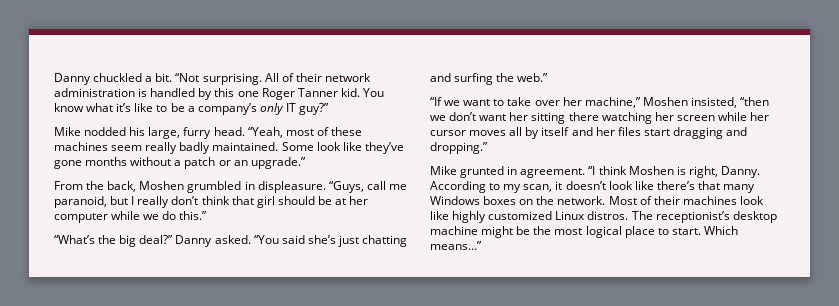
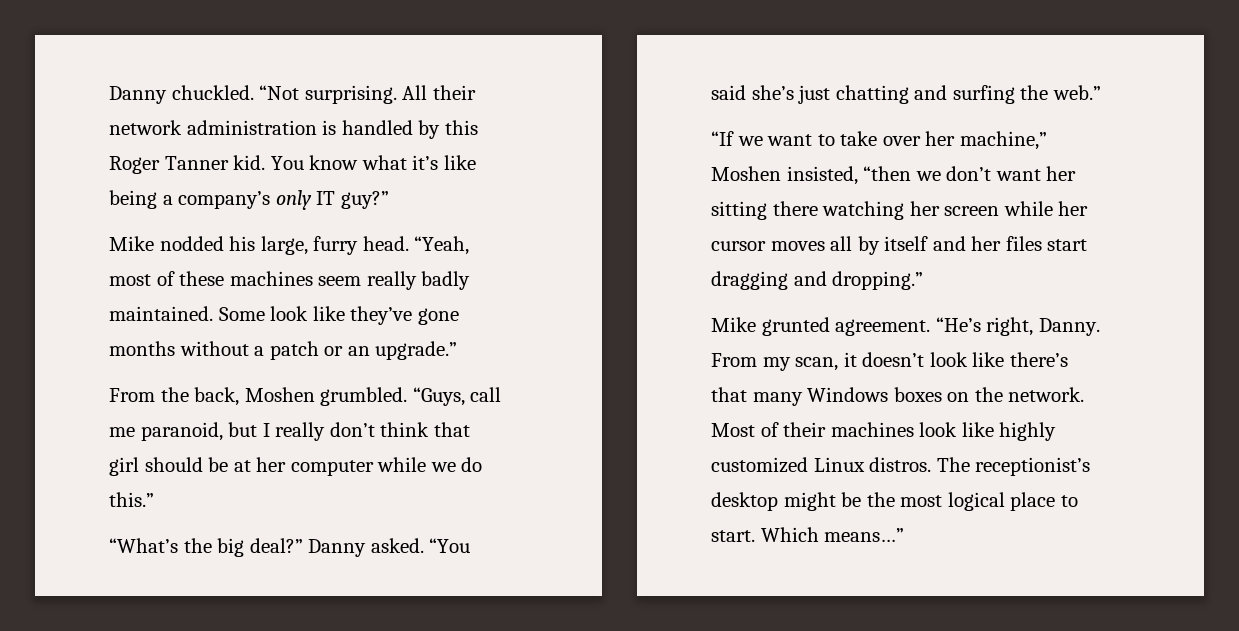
[54,73,173,85] Danny chuckled a bit. -> [109,85,254,104] Danny chuckled.
[281,73,294,82] of -> (428, 92) none
[237,91,259,97] one -> (478, 127) none
[156,103,185,112] to be -> [109,190,157,209] being
[187,181,326,193] grumbled in displeasure. -> [320,387,408,406] grumbled.
[507,166,760,178] [430,181,501,193] in agreement. “I think Moshen is right, Danny. According to -> [835,317,1100,336] [711,353,757,367] agreement. “He’s right, Danny. From
[430,226,478,235] machine -> (778, 501) none

